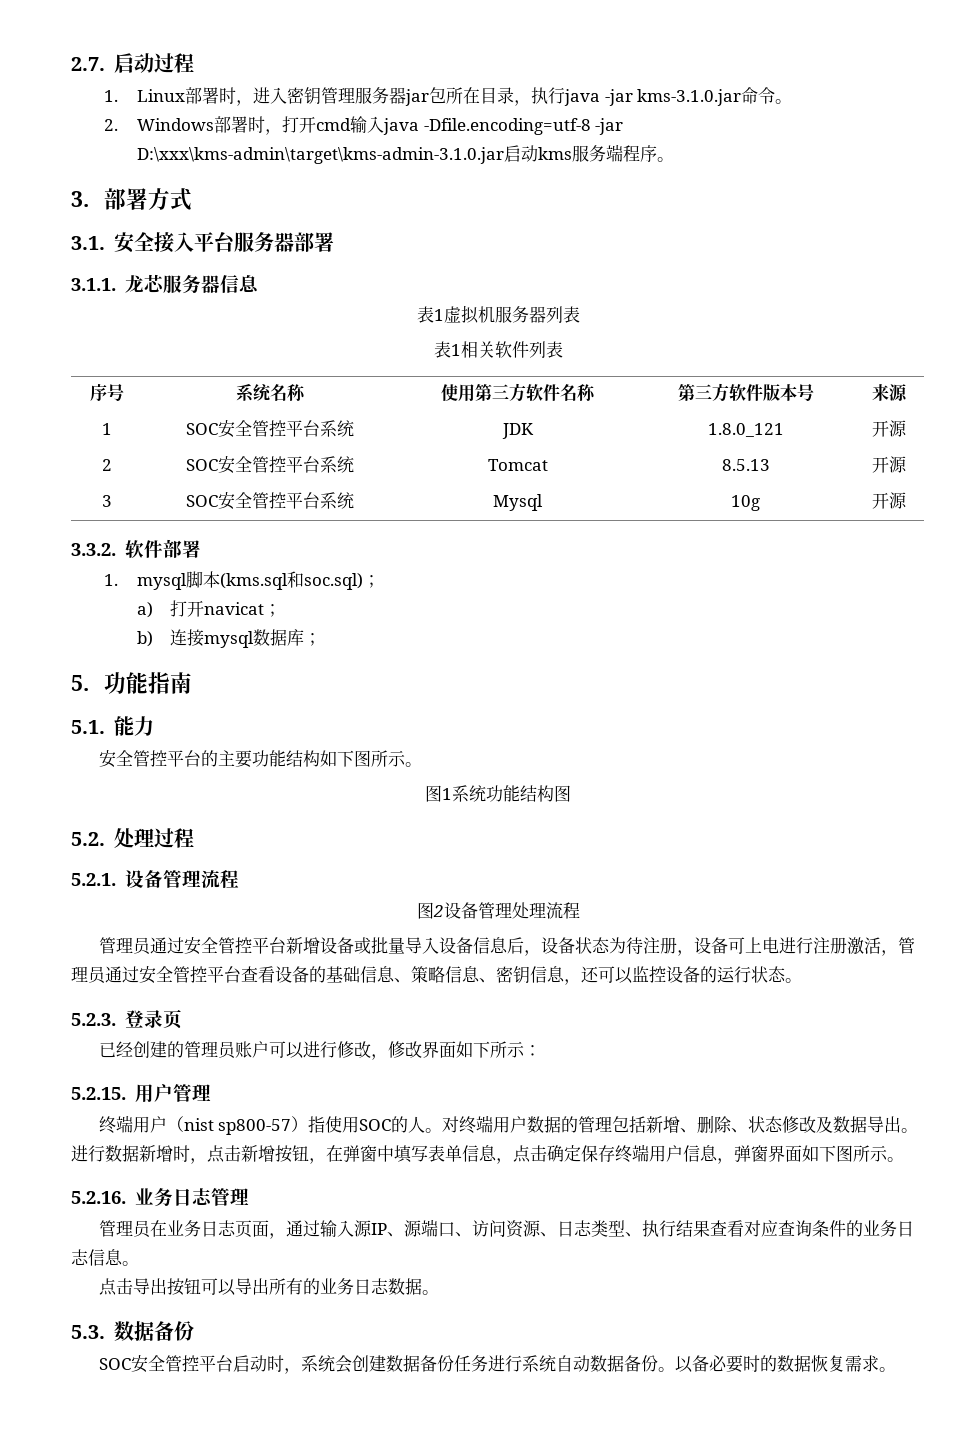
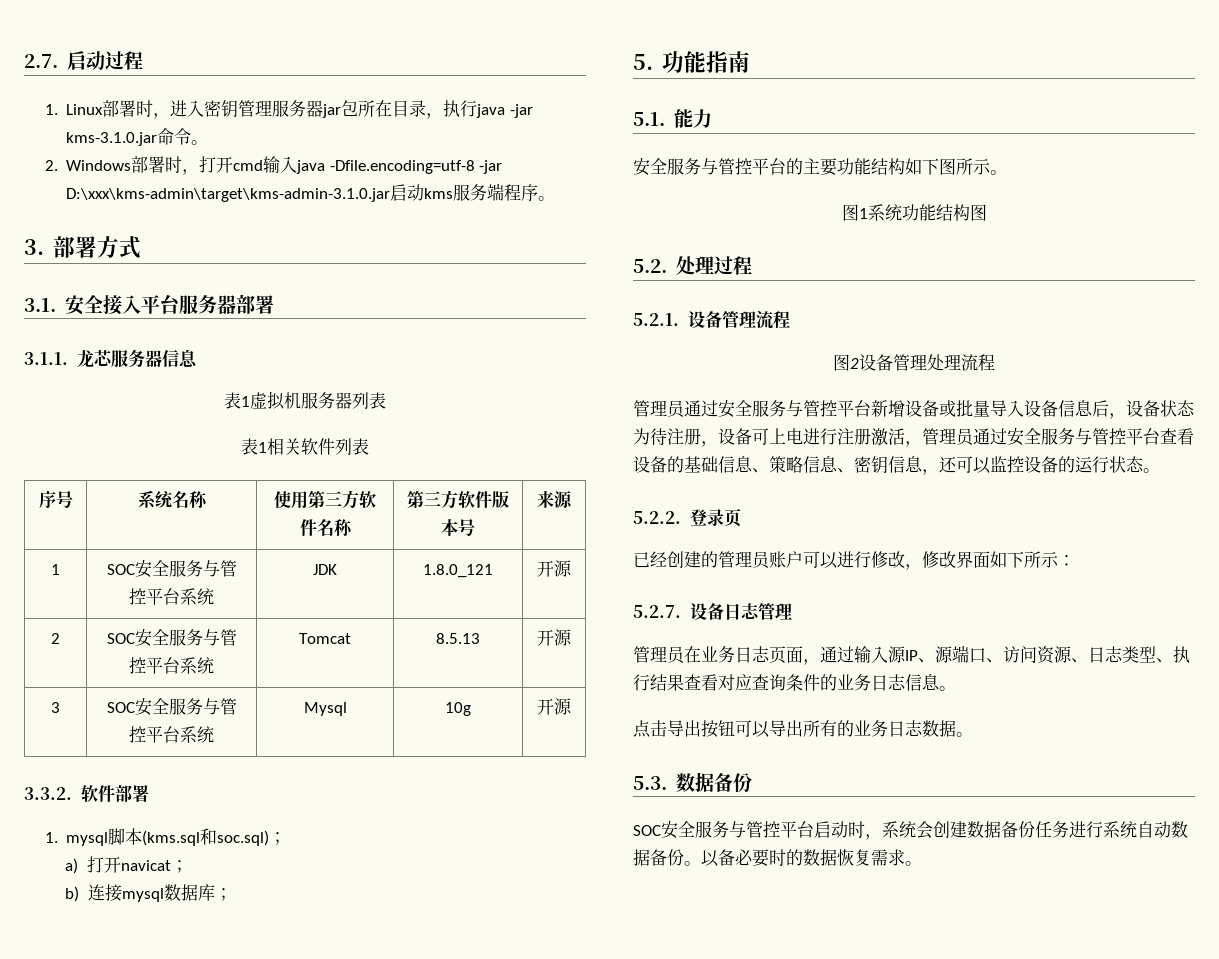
(252, 428) none -> [168,560,220,577] 服务与
(252, 464) none -> [168,629,220,646] 服务与
(252, 500) none -> [168,698,220,715] 服务与
(133, 758) none -> [667,158,718,175] 服务与
(218, 945) none -> [752,400,803,417] 服务与
(173, 974) none -> [1041,428,1092,445] 服务与
[71,1013,116,1026] 5.2.3. -> [633,511,681,524] 5.2.2.
[71,1084,211,1103] [98,1115,919,1135] [71,1144,904,1164] [71,1188,173,1207] 5.2.15.用户管理 // 终端用户（nist sp800-57）指使用SOC的人。对终端用户数据的管理包括新增、删除、状态修改及数据导出。进行数据新增时，点击新增按钮，在弹窗中填写表单信息，点击确定保存终端用户信息，弹窗界面如下图所示。 // 5.2.16.业务 -> [633,603,724,620] 5.2.7.设备
(165, 1363) none -> [695,821,746,838] 服务与

